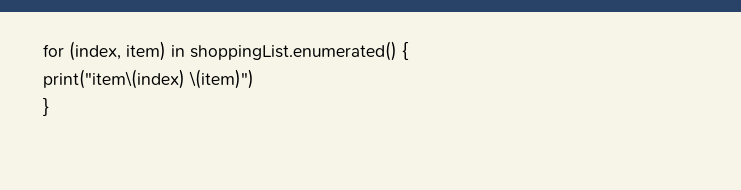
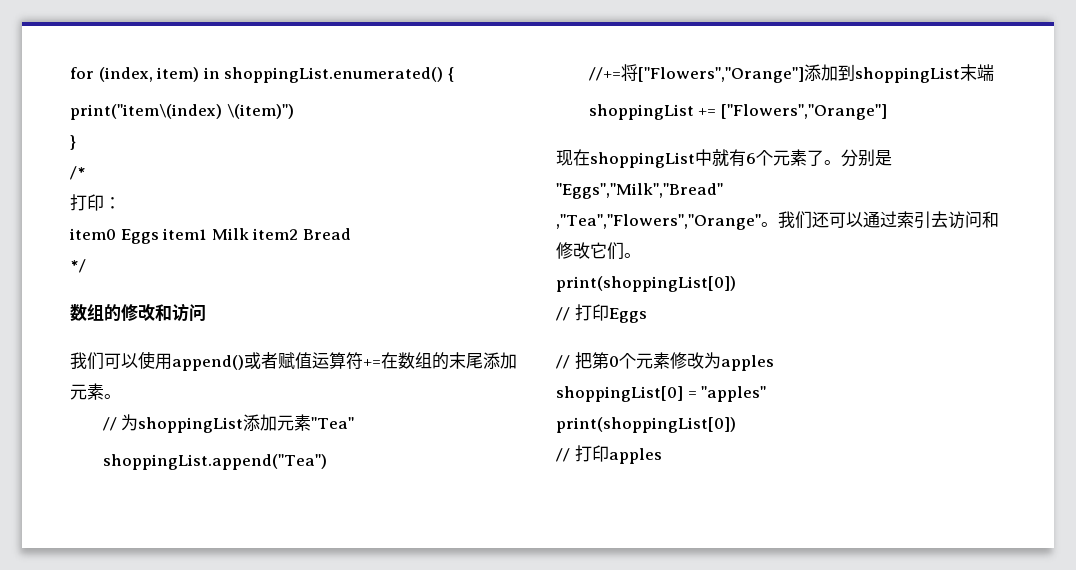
(49, 107) none -> [70,166,86,180] [70,194,121,211] [69,228,351,244] [70,259,86,273] [70,303,206,322] [70,351,517,371] [70,383,121,400] [102,414,355,433] [102,454,327,470] [588,64,994,83] [588,104,888,120] [556,149,892,168] [556,183,723,199] [556,211,999,230] [556,242,641,260] [556,276,736,292] [556,304,647,323] [556,352,774,371] [556,386,767,402] [556,417,736,433] [556,445,662,464] // /* // 打印： // item0 Eggs item1 Milk item2 Bread // */ // 数组的修改和访问 // 我们可以使用append()或者赋值运算符+=在数组的末尾添加元素。 // // 为shoppingList添加元素"Tea" // shoppingList.append("Tea") // //+=将["Flowers","Orange"]添加到shoppingList末端 // shoppingList += ["Flowers","Orange"] // 现在shoppingList中就有6个元素了。分别是"Eggs","Milk","Bread" // ,"Tea","Flowers","Orange"。我们还可以通过索引去访问和修改它们。 // print(shoppingList[0]) // // 打印Eggs // // 把第0个元素修改为apples // shoppingList[0] = "apples" // print(shoppingList[0]) // // 打印apples

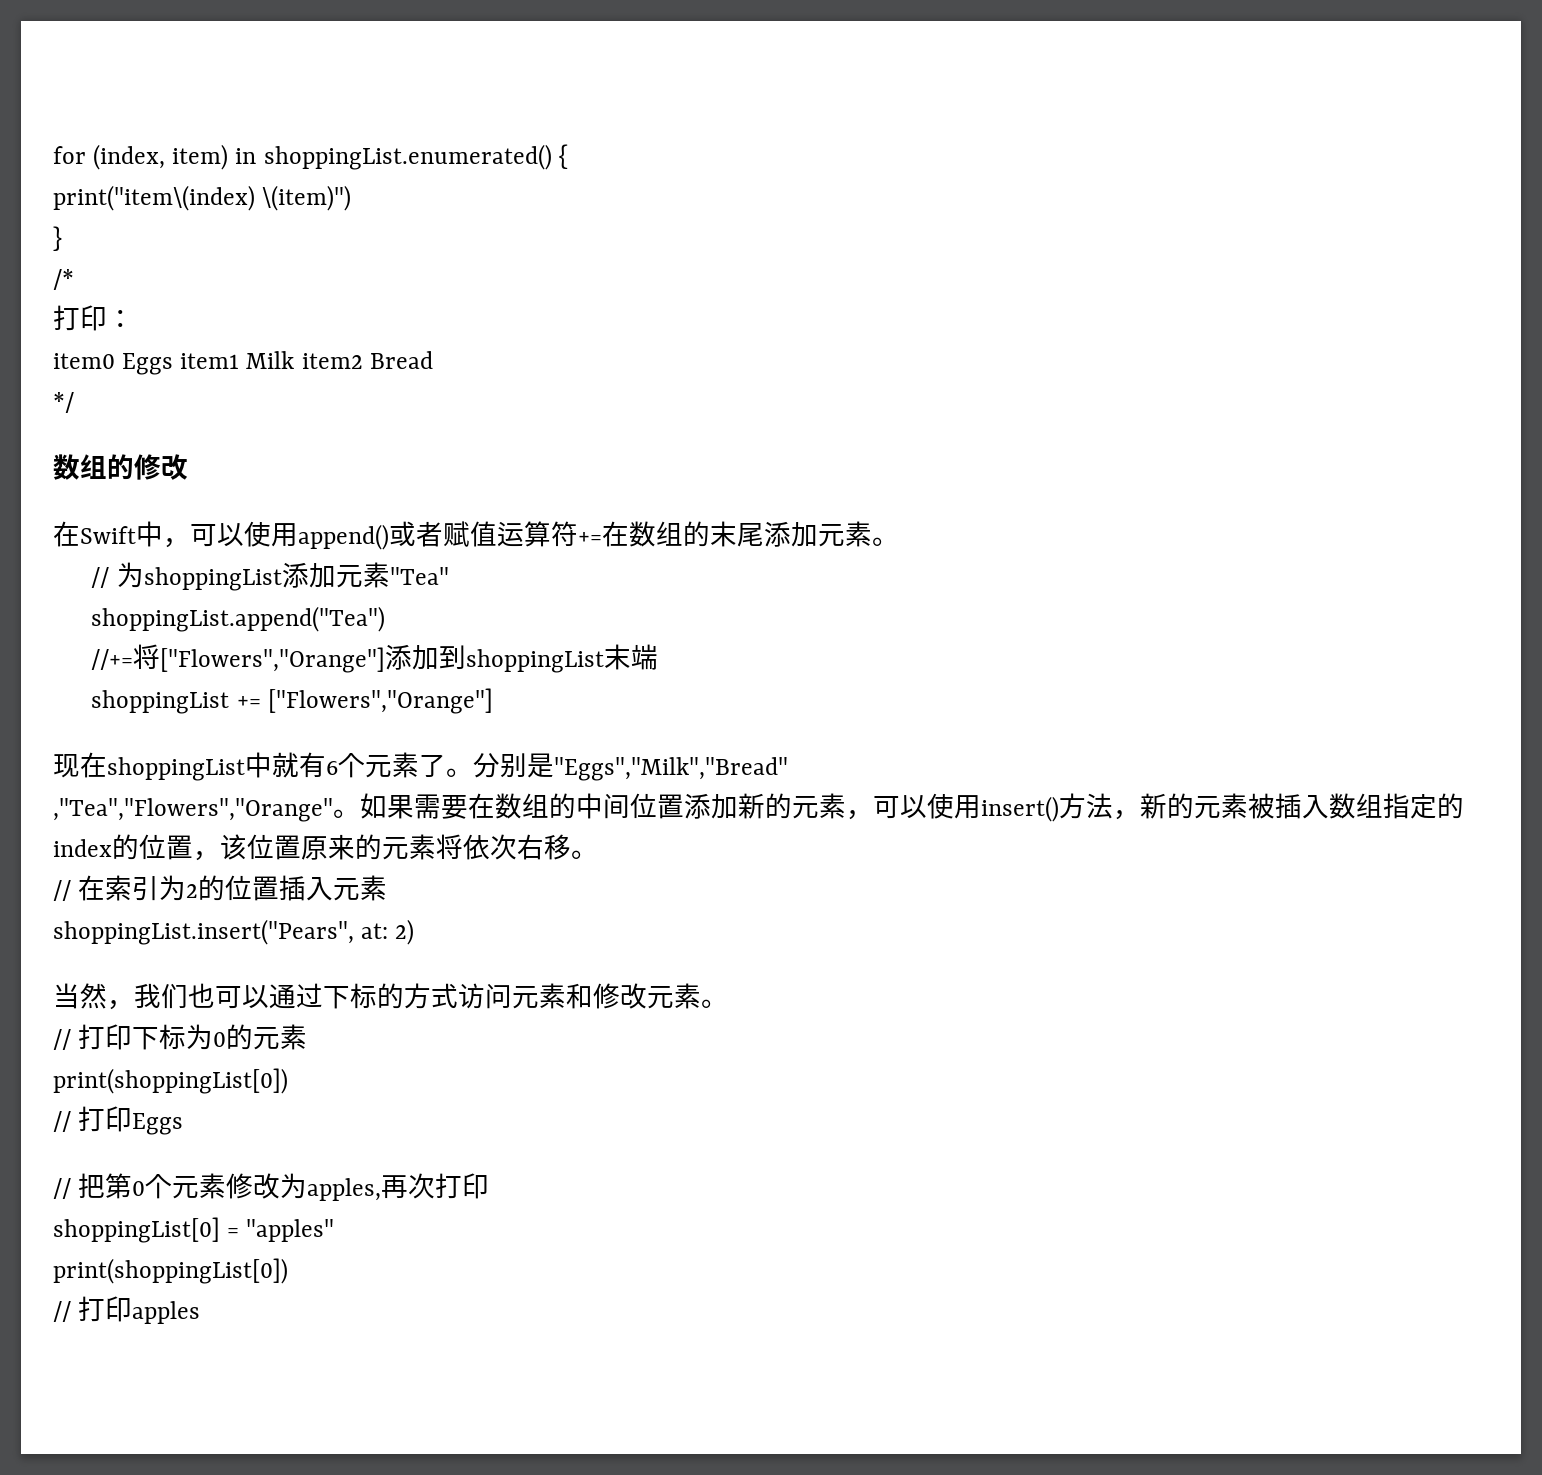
[155,303,206,322] [70,352,104,370] 和访问 // 我们 -> [53,521,190,548] // 在Swift中，
[777,211,999,229] [556,242,641,260] 我们还可以通过索引去访问和修改它们。 -> [360,793,1464,822] [53,834,598,861] [53,875,388,901] [53,919,415,945] [53,983,728,1010] [53,1024,308,1050] 如果需要在数组的中间位置添加新的元素，可以使用insert()方法，新的元素被插入数组指定的index的位置，该位置原来的元素将依次右移。 // // 在索引为2的位置插入元素 // shoppingList.insert("Pears", at: 2) // 当然，我们也可以通过下标的方式访问元素和修改元素。 // // 打印下标为0的元素
[720,355,774,371] apples -> [307,1173,490,1201] apples,再次打印

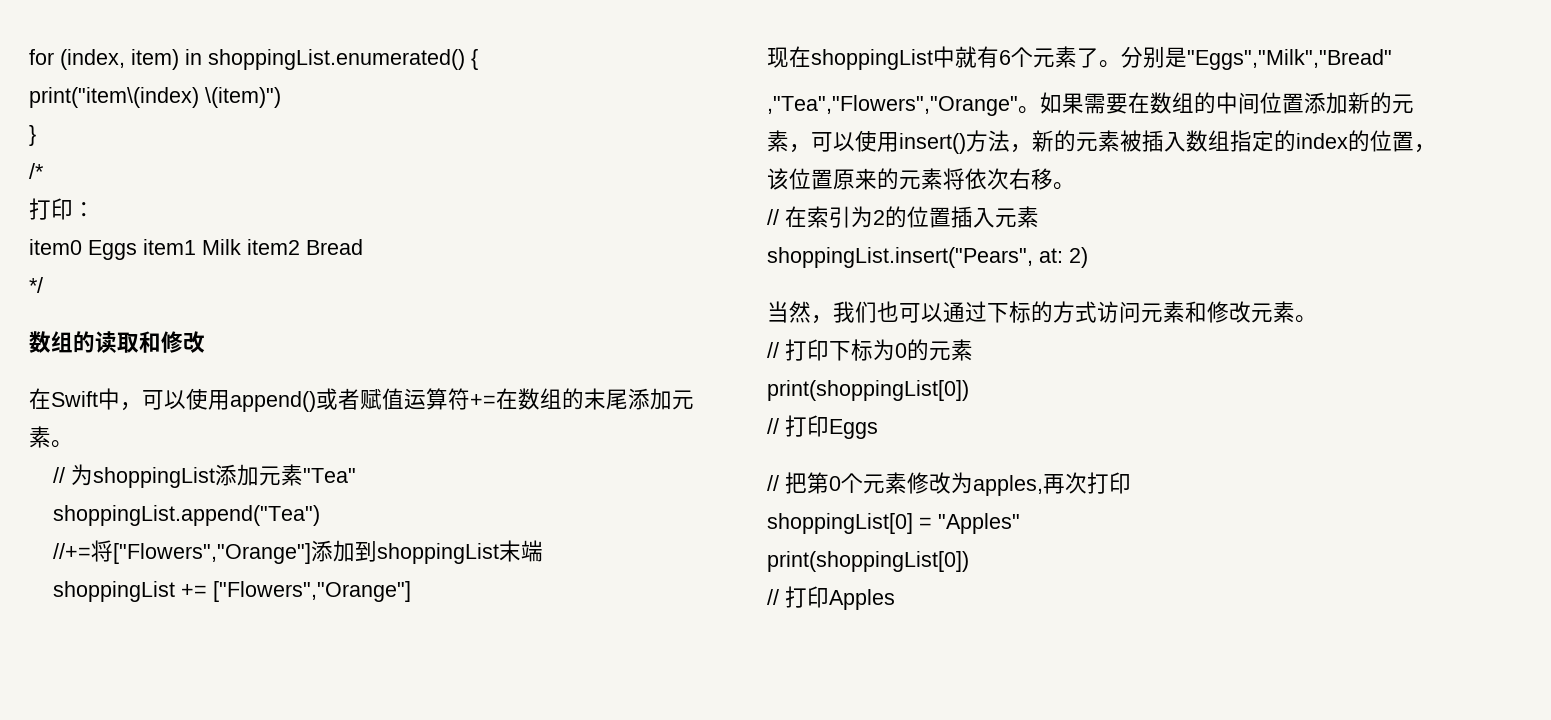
(134, 467) none -> [95,331,161,353] 读取和
[246,1219,335,1242] [53,1258,288,1284] [53,1296,201,1324] "apples" // print(shoppingList[0]) // // 打印apples -> [938,513,1020,534] [767,551,969,572] [767,586,895,610] "Apples" // print(shoppingList[0]) // // 打印Apples

